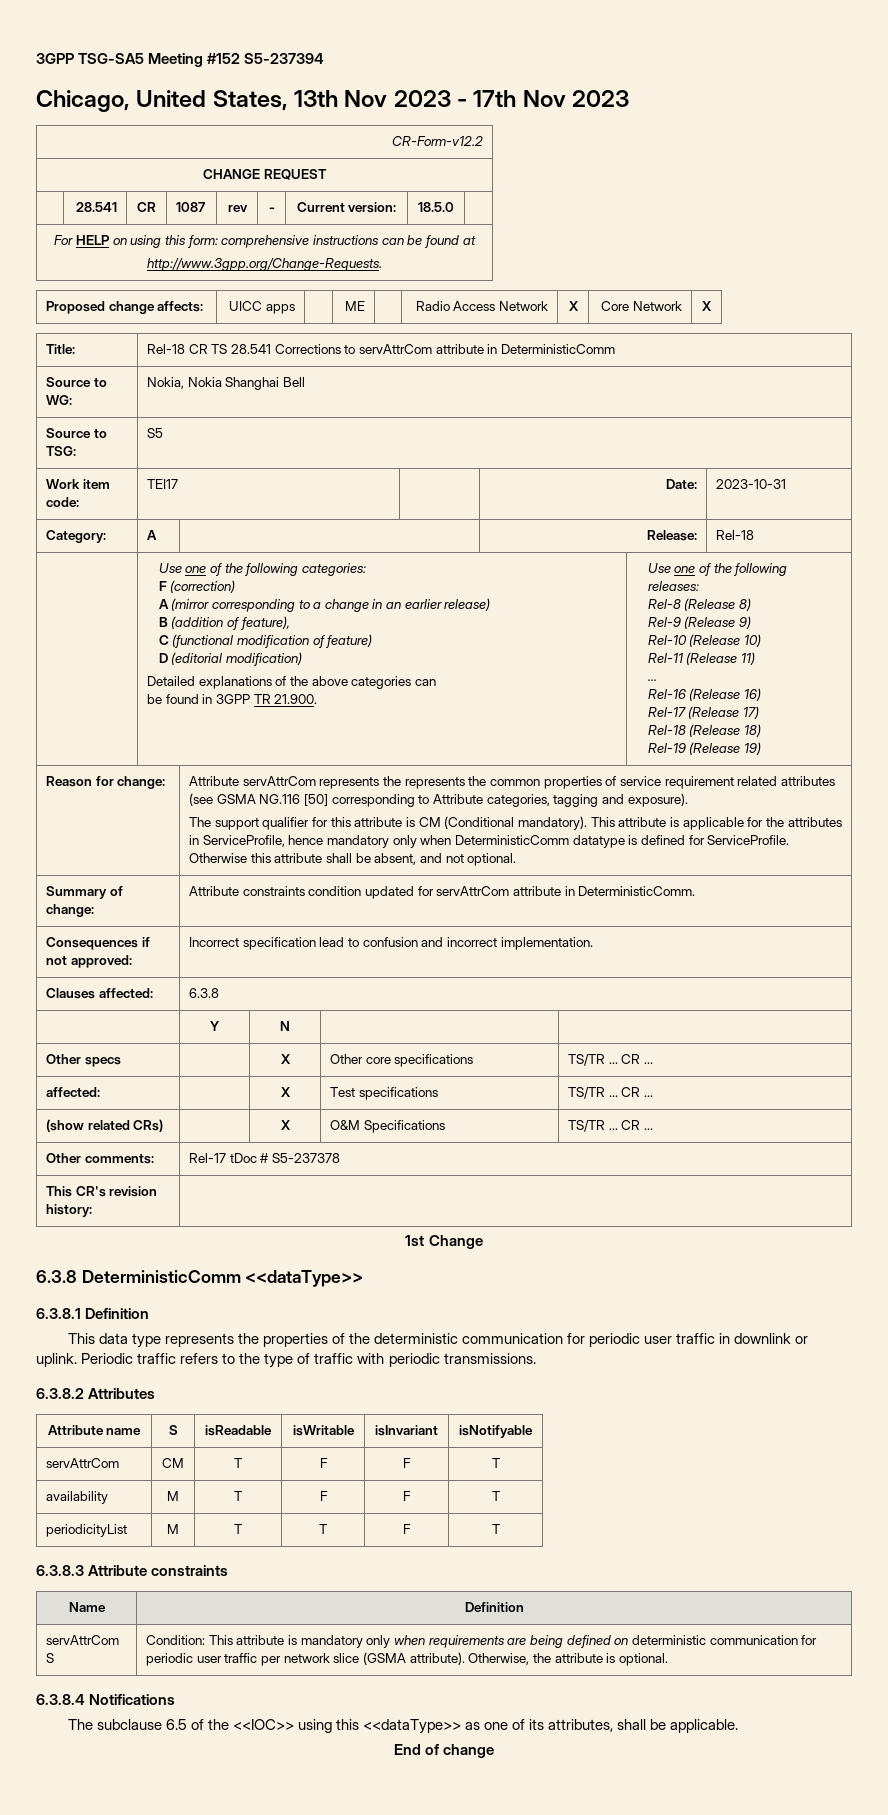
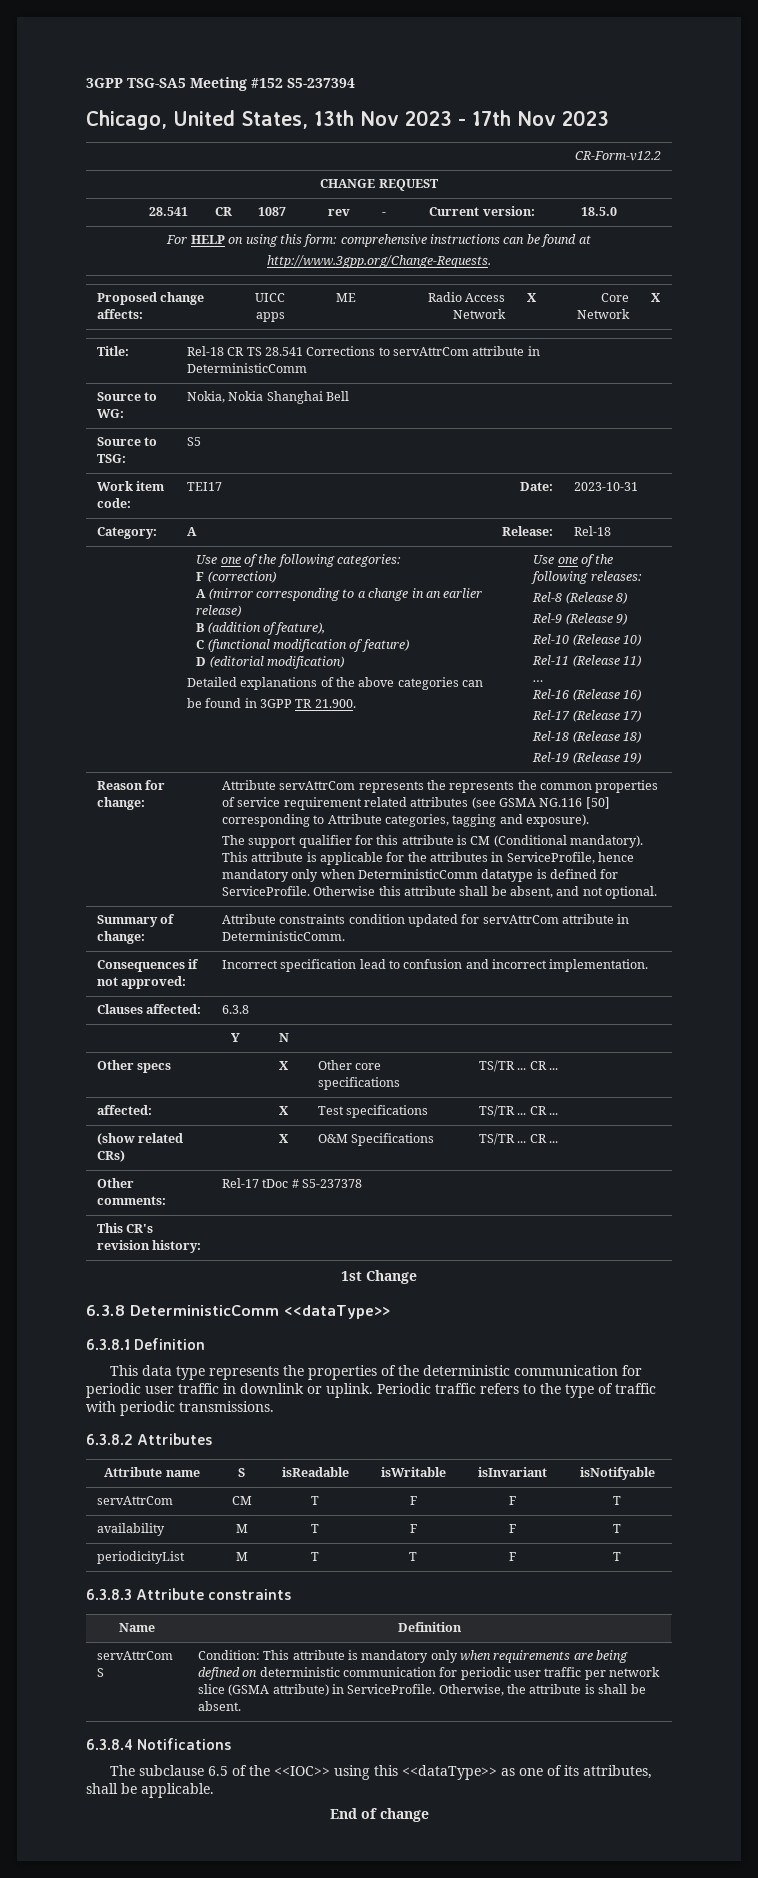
[409,1652,465,1665] attribute). -> [272,1684,436,1696] attribute) in ServiceProfile.
[618,1653,668,1666] optional. -> [598,1684,646,1694] [197,1701,241,1711] shall be absent.

